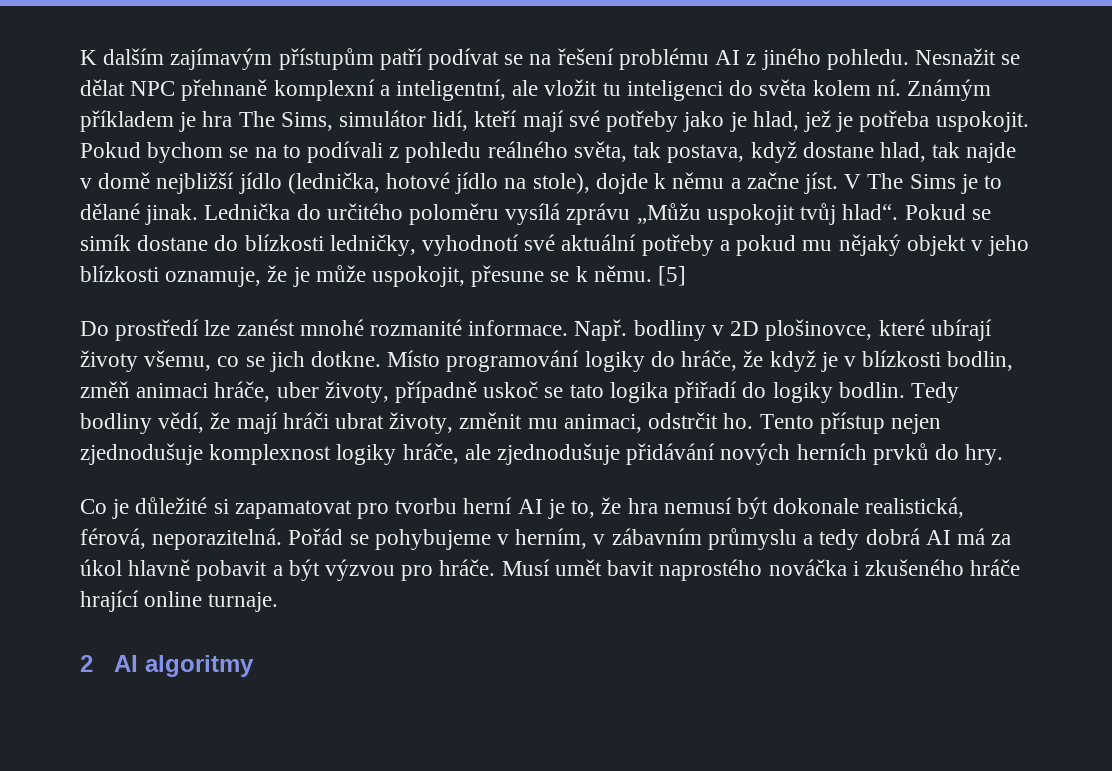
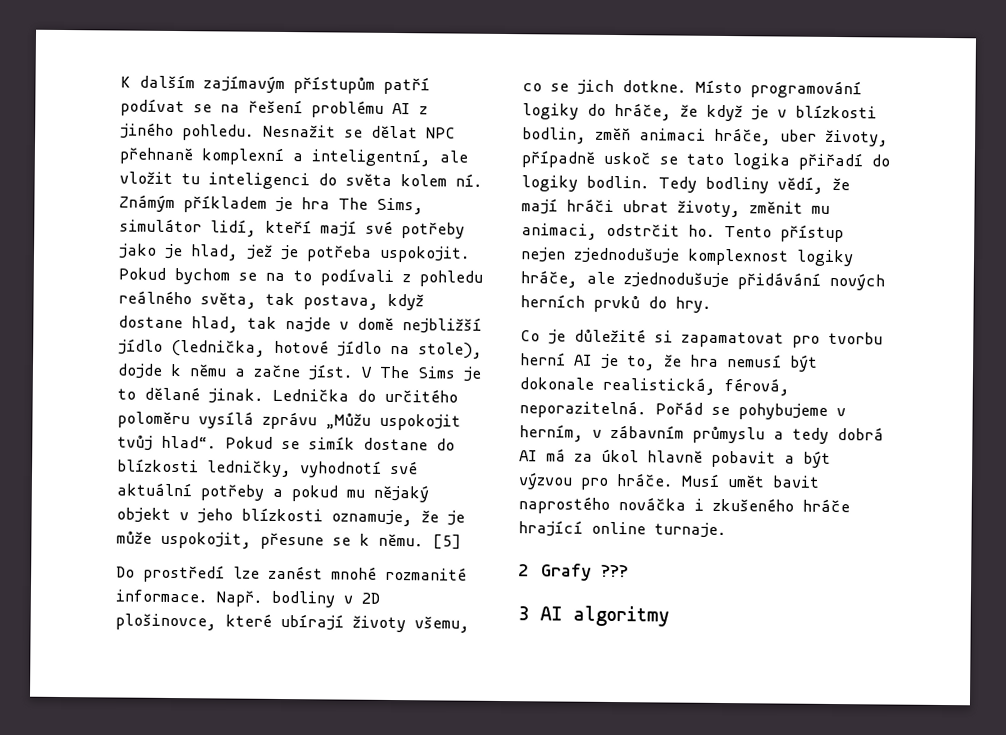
(93, 663) none -> [541,563,630,581] [517,606,529,621] Grafy ??? // 3

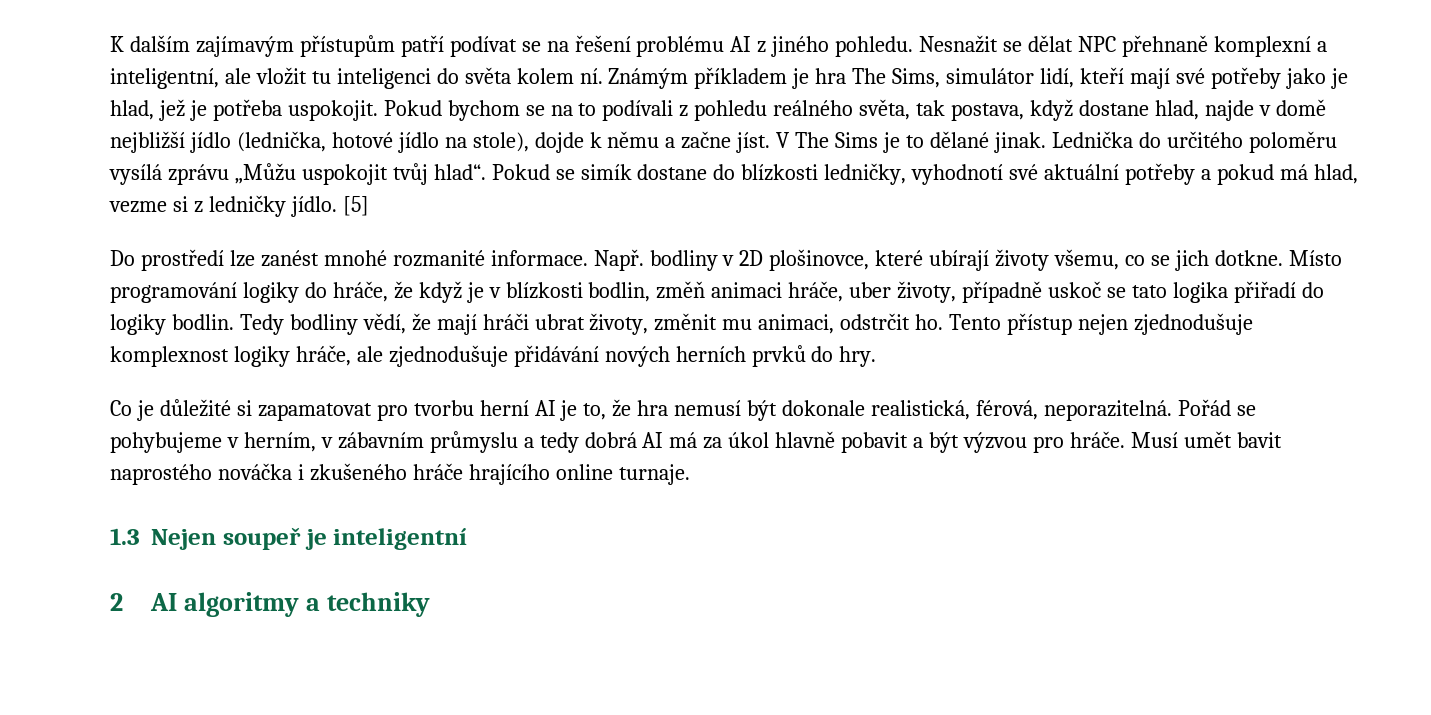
[247,316,277,329] tak -> (1199, 110) none
[346,484,429,503] [116,507,465,527] [116,530,424,550] mu nějaký objekt v jeho blízkosti oznamuje, že je může uspokojit, přesune se k němu. -> [1279,164,1358,184] [109,195,337,217] má hlad, vezme si z ledničky jídlo.
[518,520,583,537] hrající -> [468,464,550,485] hrajícího
[518,563,630,581] [517,605,671,627] 2 Grafy ??? // 3 AI algoritmy -> [110,527,468,550] [110,592,431,617] 1.3 Nejen soupeř je inteligentní // 2 AI algoritmy a techniky

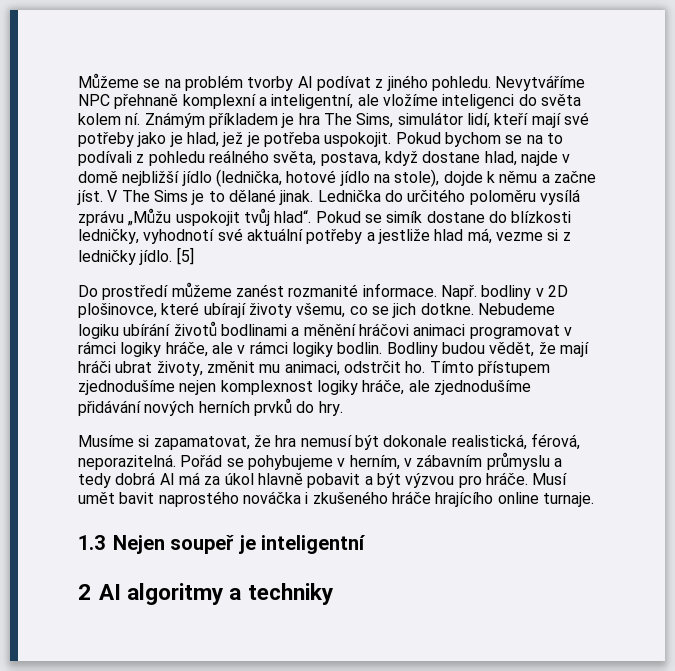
[110,35,1074,57] K dalším zajímavým přístupům patří podívat se na řešení problému AI z jiného pohledu. Nesnažit se dělat -> [78,73,586,91] Můžeme se na problém tvorby AI podívat z jiného pohledu. Nevytváříme
[255,67,331,85] vložit tu -> [382,94,438,106] vložíme
[916,100,946,116] tak -> (317, 158) none
[1216,164,1358,185] pokud má hlad, -> [377,228,492,244] jestliže hlad má,
[229,250,387,267] lze zanést mnohé -> [171,282,284,297] můžeme zanést
[1288,250,1342,266] [110,281,1324,303] [110,313,406,335] Místo programování logiky do hráče, že když je v blízkosti bodlin, změň animaci hráče, uber životy, případně uskoč se tato logika přiřadí do logiky bodlin. Tedy bodliny vědí, -> [477,303,555,315] [78,321,572,339] [78,341,535,357] Nebudeme logiku ubírání životů bodlinami a měnění hráčovi animaci programovat v rámci logiky hráče, ale v rámci logiky bodlin. Bodliny budou vědět,
[949,313,1253,335] Tento přístup nejen zjednodušuje -> [429,361,550,376] [78,380,217,395] Tímto přístupem zjednodušíme nejen
[388,345,508,367] zjednodušuje -> [433,380,531,395] zjednodušíme
[110,399,607,421] Co je důležité si zapamatovat pro tvorbu herní AI je to, -> [78,435,250,450] Musíme si zapamatovat,

